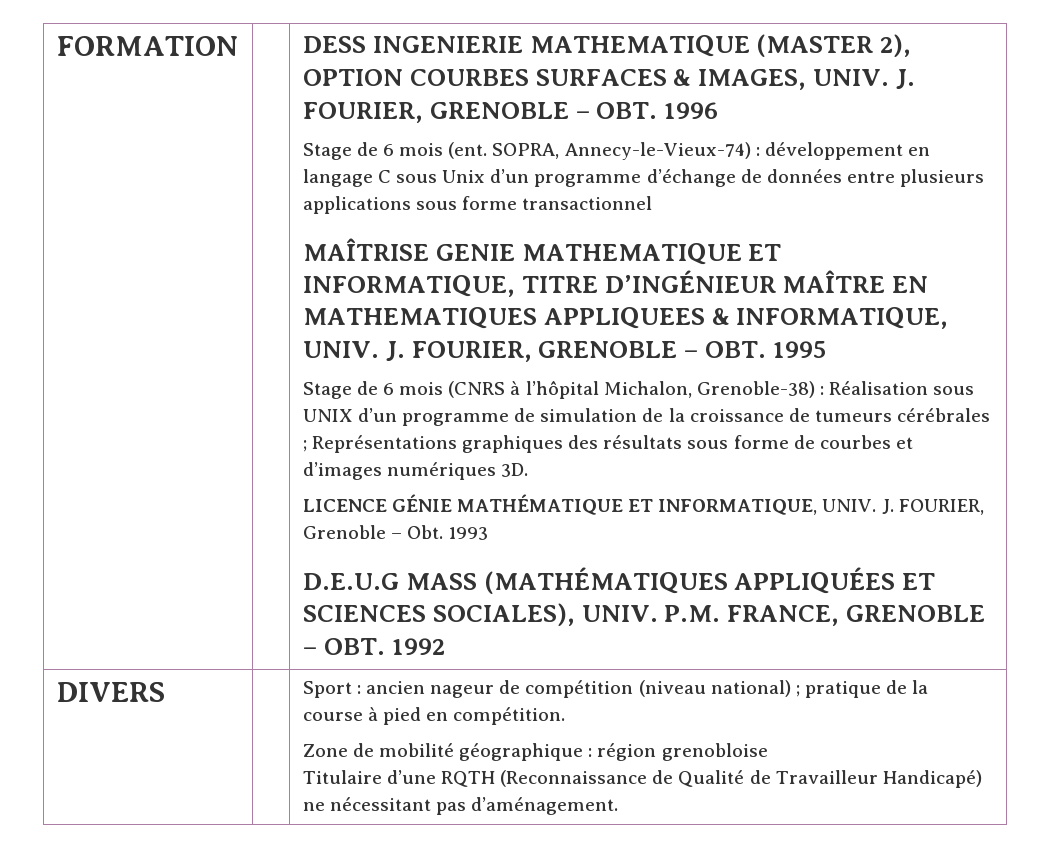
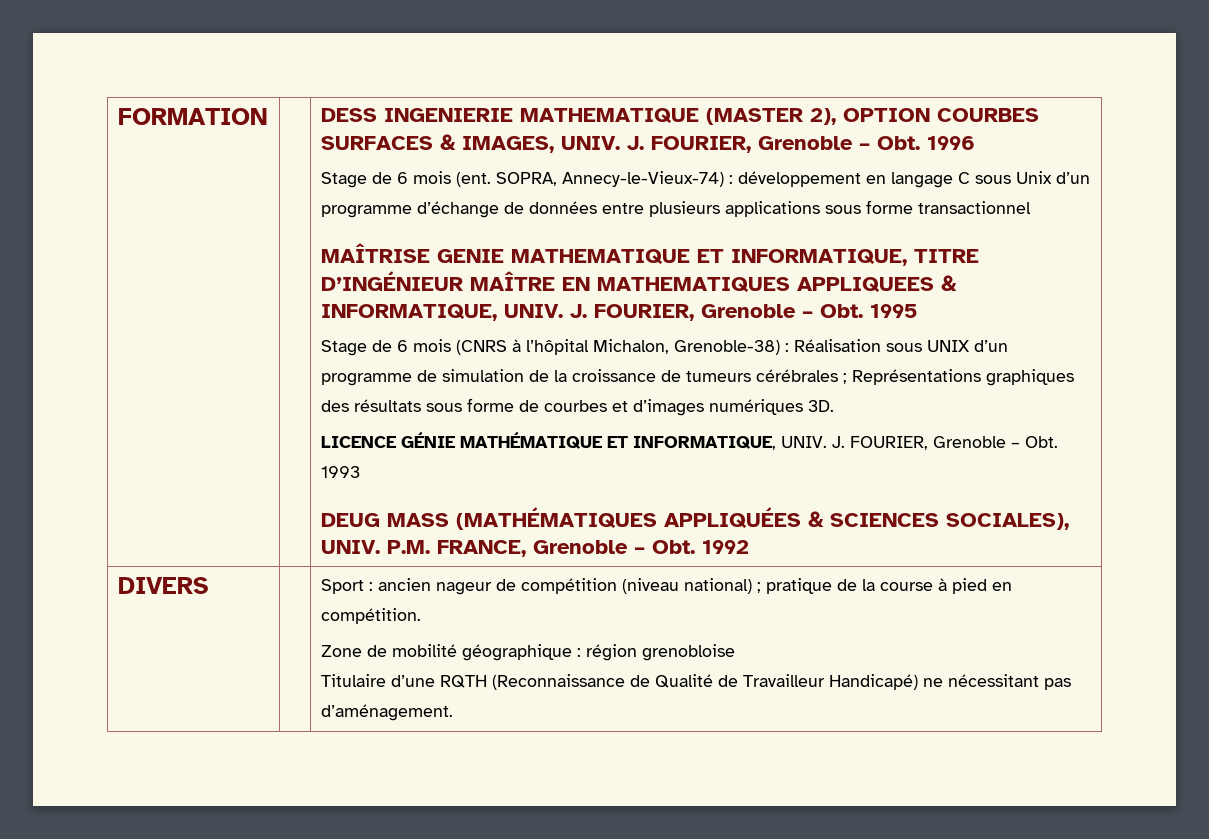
[429,102,658,119] GRENOBLE – OBT. -> [757,136,920,150] Grenoble – Obt.
[538,341,767,358] GRENOBLE – OBT. -> [700,304,863,318] Grenoble – Obt.
[302,573,399,590] D.E.U.G -> [320,513,380,527] DEUG
[902,573,936,590] ET -> [807,511,824,527] &
[846,605,986,622] [302,638,385,655] GRENOBLE – OBT. -> [532,540,695,554] Grenoble – Obt.

